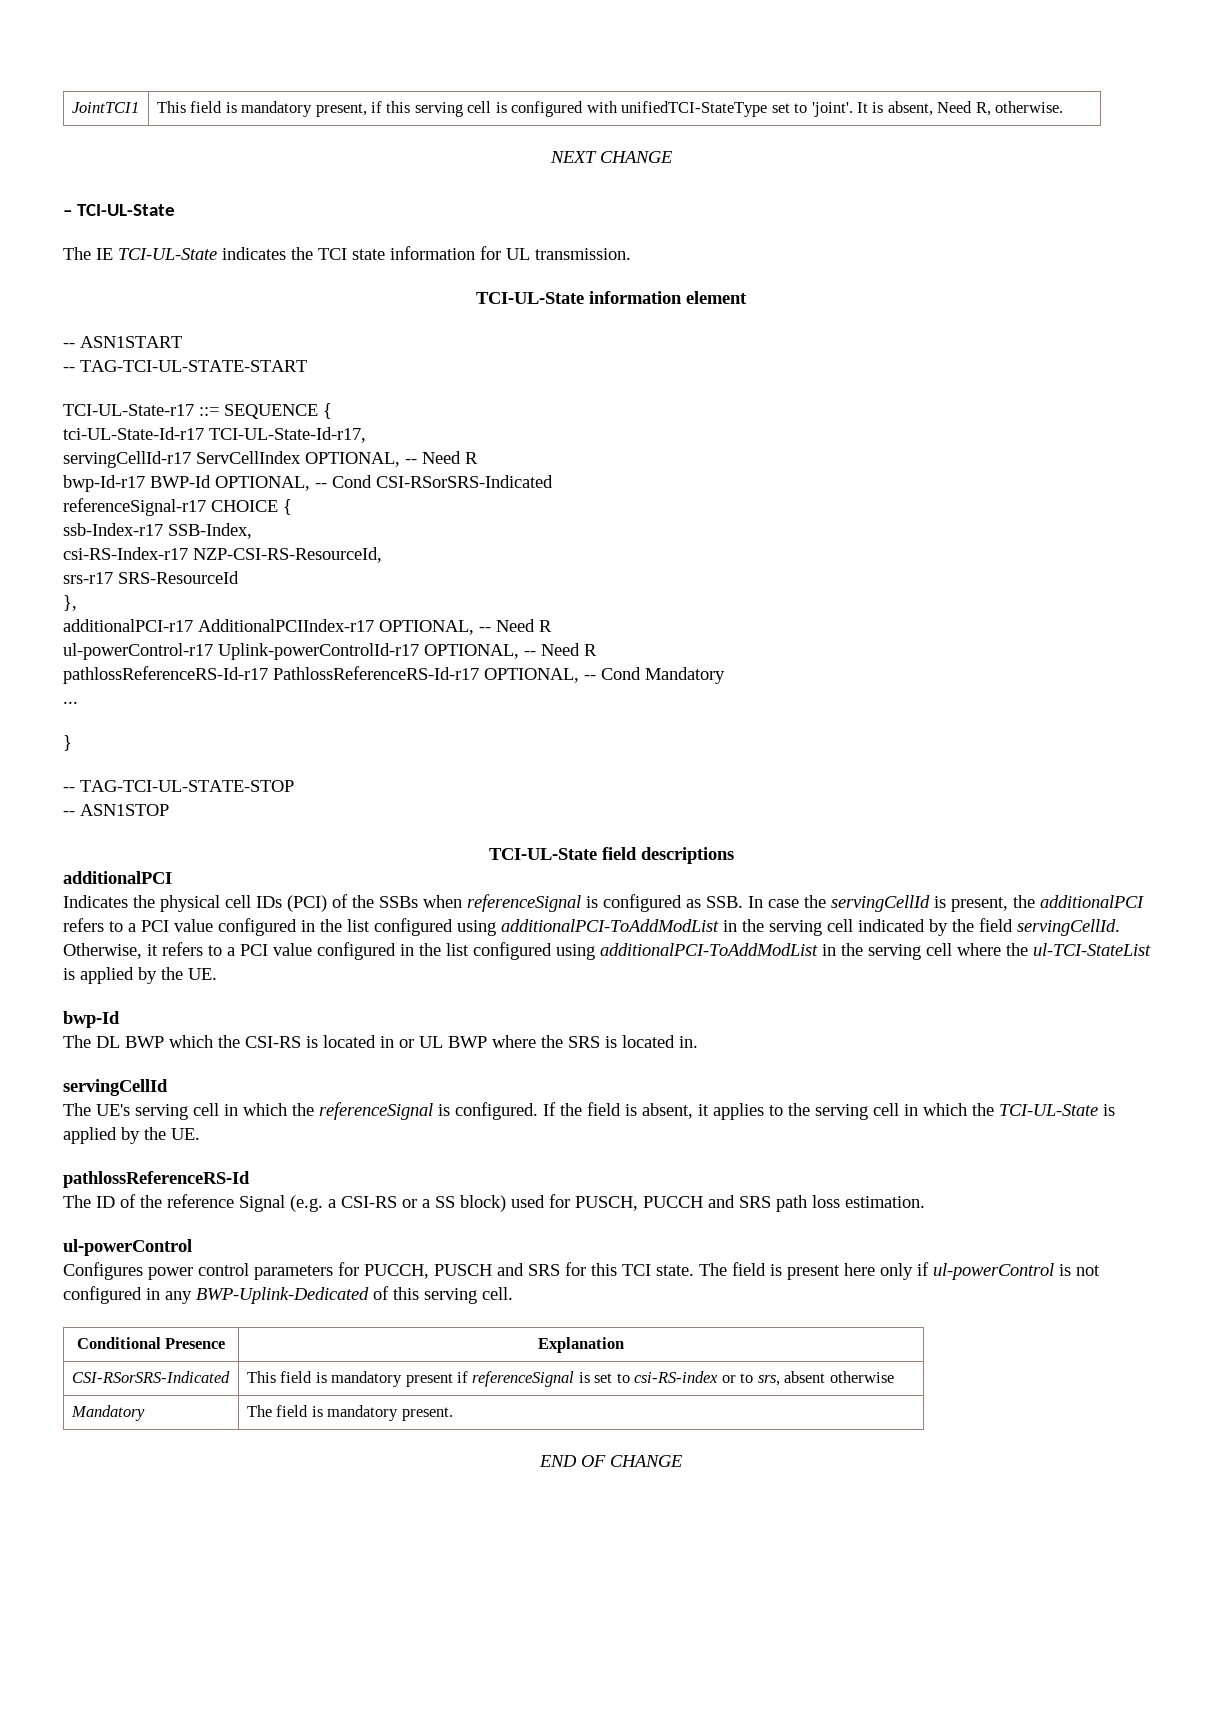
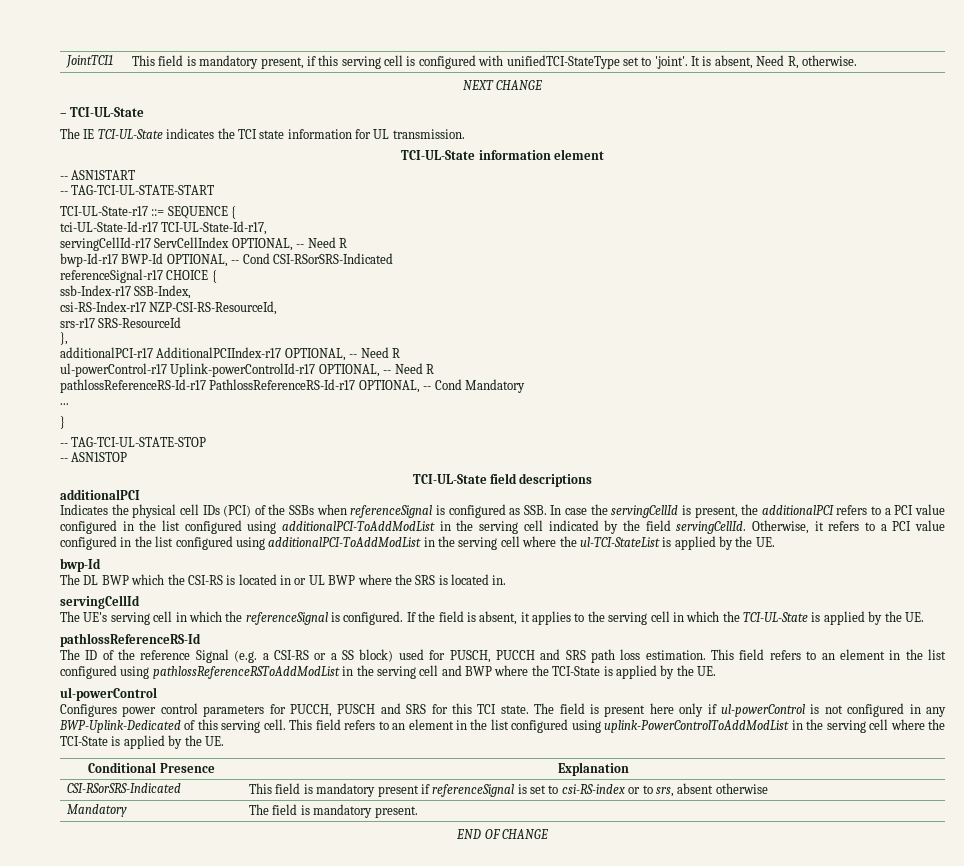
(925, 1202) none -> [711,649,947,660] [60,665,716,679] This field refers to an element in the list configured using pathlossReferenceRSToAddModList in the serving cell and BWP where the TCI-State is applied by the UE.
(513, 1293) none -> [289,719,946,733] [60,735,224,749] This field refers to an element in the list configured using uplink-PowerControlToAddModList in the serving cell where the TCI-State is applied by the UE.

